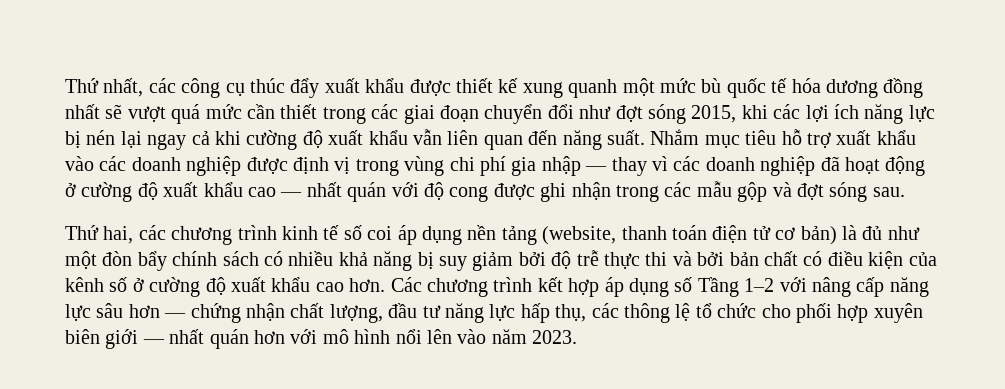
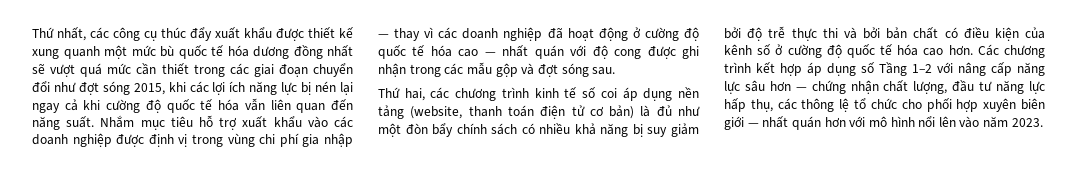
[328,130,408,145] xuất khẩu -> [166,99,240,113] quốc tế hóa
[163,182,243,197] xuất khẩu -> [378,45,452,59] quốc tế hóa
[231,277,311,292] xuất khẩu -> [846,44,919,58] quốc tế hóa

